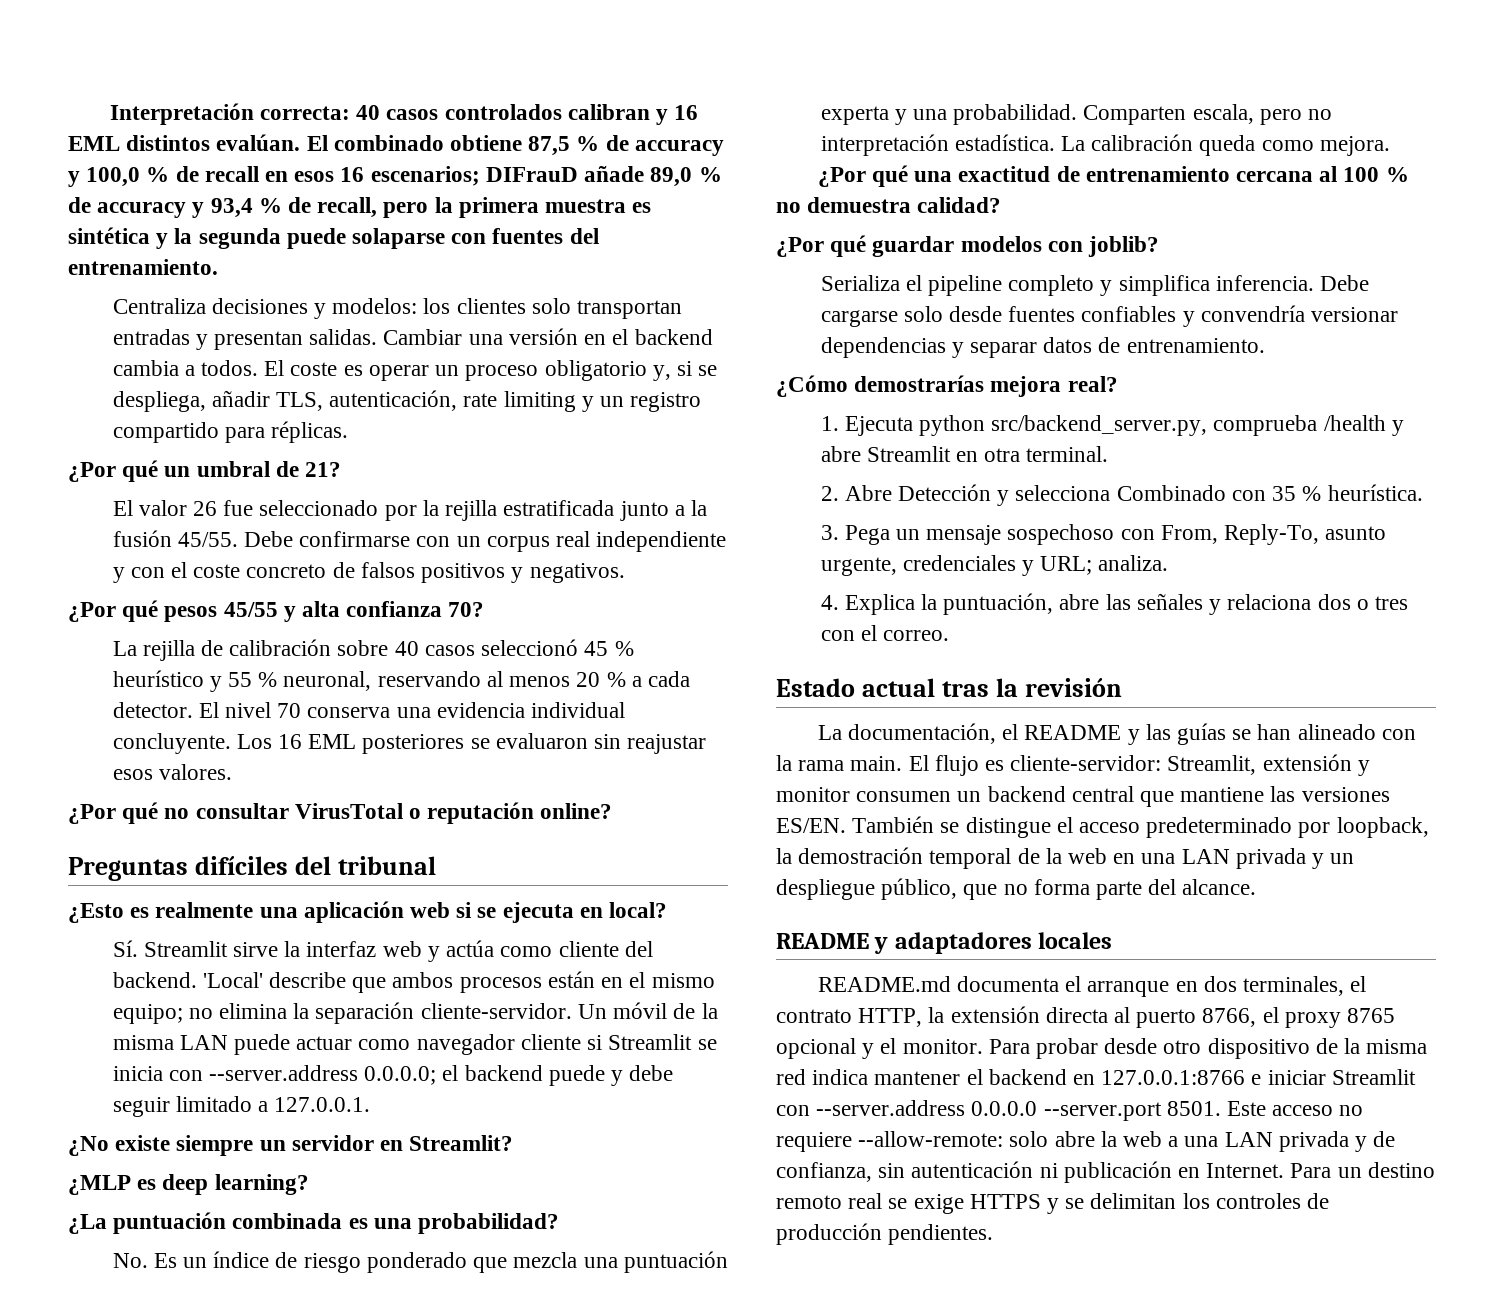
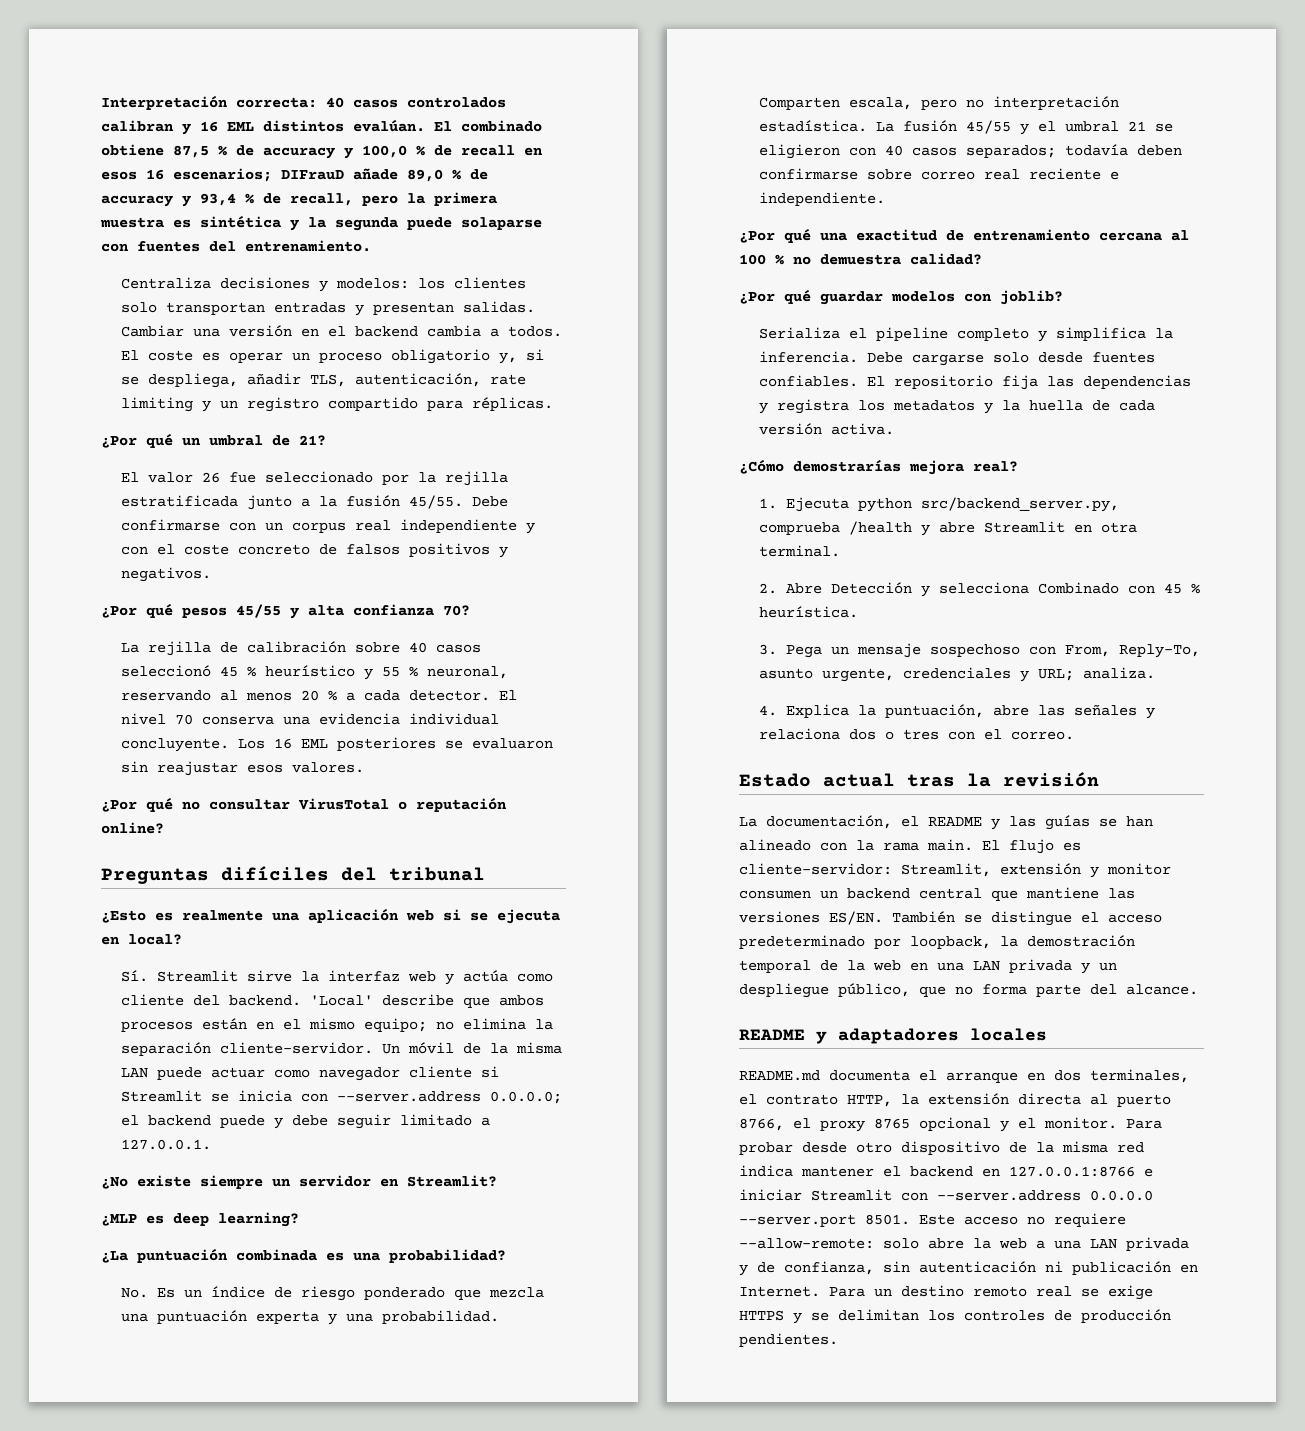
[1091,134,1390,156] calibración queda como mejora. -> [903,120,1174,135] [759,144,1183,159] [759,168,1120,180] [759,192,886,206] fusión 45/55 y el umbral 21 se eligieron con 40 casos separados; todavía deben confirmarse sobre correo real reciente e independiente.
(1210, 285) none -> [1155,328,1174,339] la
[1081,305,1399,327] [820,337,1265,358] confiables y convendría versionar dependencias y separar datos de entrenamiento. -> [759,375,1192,390] [759,399,1156,414] [759,423,895,435] confiables. El repositorio fija las dependencias y registra los metadatos y la huella de cada versión activa.
[1272,486,1297,501] 35 -> [1164,583,1183,594] 45

